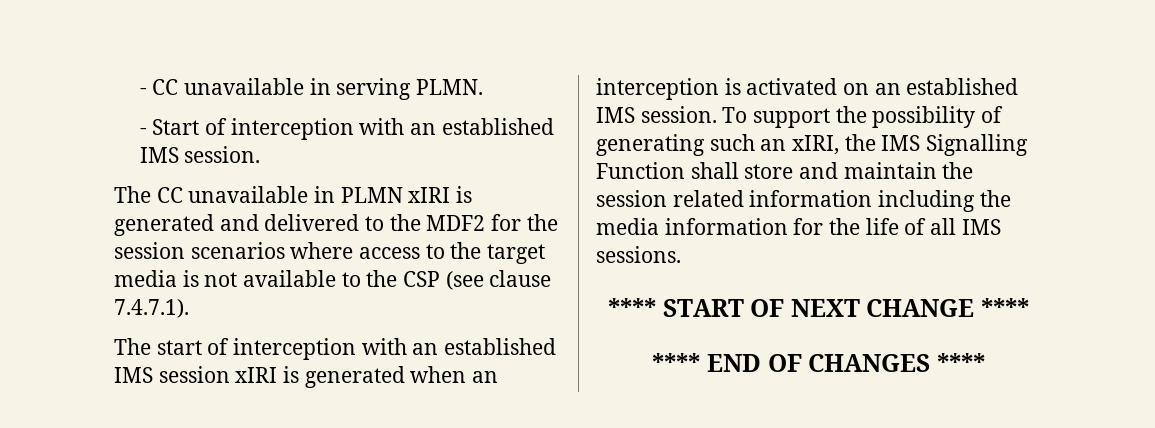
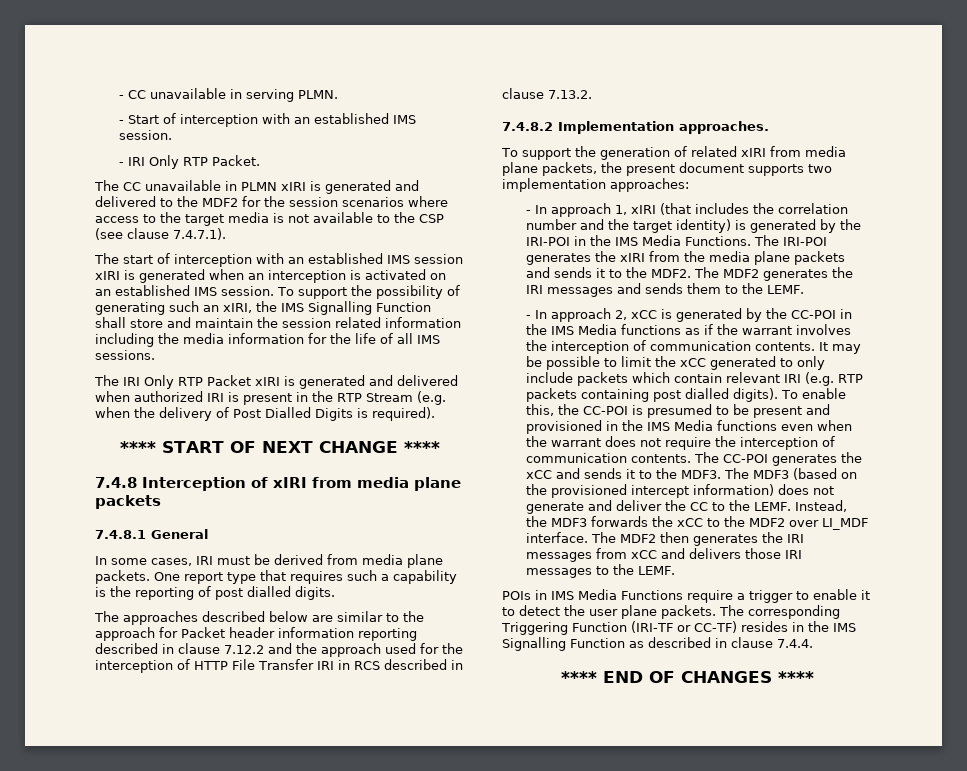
(261, 154) none -> [119,155,261,169] // - IRI Only RTP Packet.
(681, 254) none -> [94,375,458,389] [95,391,446,405] [95,407,435,421] // The IRI Only RTP Packet xIRI is generated and delivered when authorized IRI is present in the RTP Stream (e.g. when the delivery of Post Dialled Digits is required).
(1030, 307) none -> [95,477,461,491] [95,495,161,509] [95,529,208,539] [95,554,443,568] [95,570,457,584] [95,586,335,600] [94,611,424,625] [95,627,417,641] [95,643,463,657] [95,659,463,673] [502,88,592,99] [502,121,769,134] [501,146,846,160] [502,162,832,176] [502,178,689,192] [526,203,849,217] [526,219,862,233] [526,235,828,246] [526,251,846,265] [526,267,854,281] [526,283,805,297] [526,308,853,322] [526,324,852,335] [526,340,862,354] [526,356,826,370] [526,372,864,386] [526,388,847,402] [526,404,831,418] [526,420,853,434] [526,436,836,450] [526,452,863,466] [526,468,858,480] [526,484,835,498] [526,500,848,514] [526,516,869,530] [526,532,805,546] [526,548,803,562] [526,564,676,578] [502,589,870,603] [502,605,840,619] [501,621,856,635] [502,637,813,651] // 7.4.8 Interception of xIRI from media plane packets // 7.4.8.1 General // In some cases, IRI must be derived from media plane packets. One report type that requires such a capability is the reporting of post dialled digits. // The approaches described below are similar to the approach for Packet header information reporting described in clause 7.12.2 and the approach used for the interception of HTTP File Transfer IRI in RCS described in clause 7.13.2. // 7.4.8.2 Implementation approaches. // To support the generation of related xIRI from media plane packets, the present document supports two implementation approaches: // - In approach 1, xIRI (that includes the correlation number and the target identity) is generated by the IRI-POI in the IMS Media Functions. The IRI-POI generates the xIRI from the media plane packets and sends it to the MDF2. The MDF2 generates the IRI messages and sends them to the LEMF. // - In approach 2, xCC is generated by the CC-POI in the IMS Media functions as if the warrant involves the interception of communication contents. It may be possible to limit the xCC generated to only include packets which contain relevant IRI (e.g. RTP packets containing post dialled digits). To enable this, the CC-POI is presumed to be present and provisioned in the IMS Media functions even when the warrant does not require the interception of communication contents. The CC-POI generates the xCC and sends it to the MDF3. The MDF3 (based on the provisioned intercept information) does not generate and deliver the CC to the LEMF. Instead, the MDF3 forwards the xCC to the MDF2 over LI_MDF interface. The MDF2 then generates the IRI messages from xCC and delivers those IRI messages to the LEMF. // POIs in IMS Media Functions require a trigger to enable it to detect the user plane packets. The corresponding Triggering Function (IRI-TF or CC-TF) resides in the IMS Signalling Function as described in clause 7.4.4.

